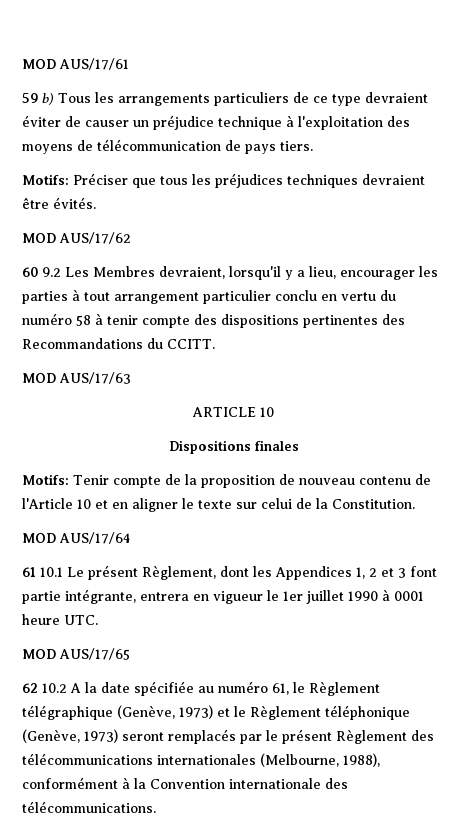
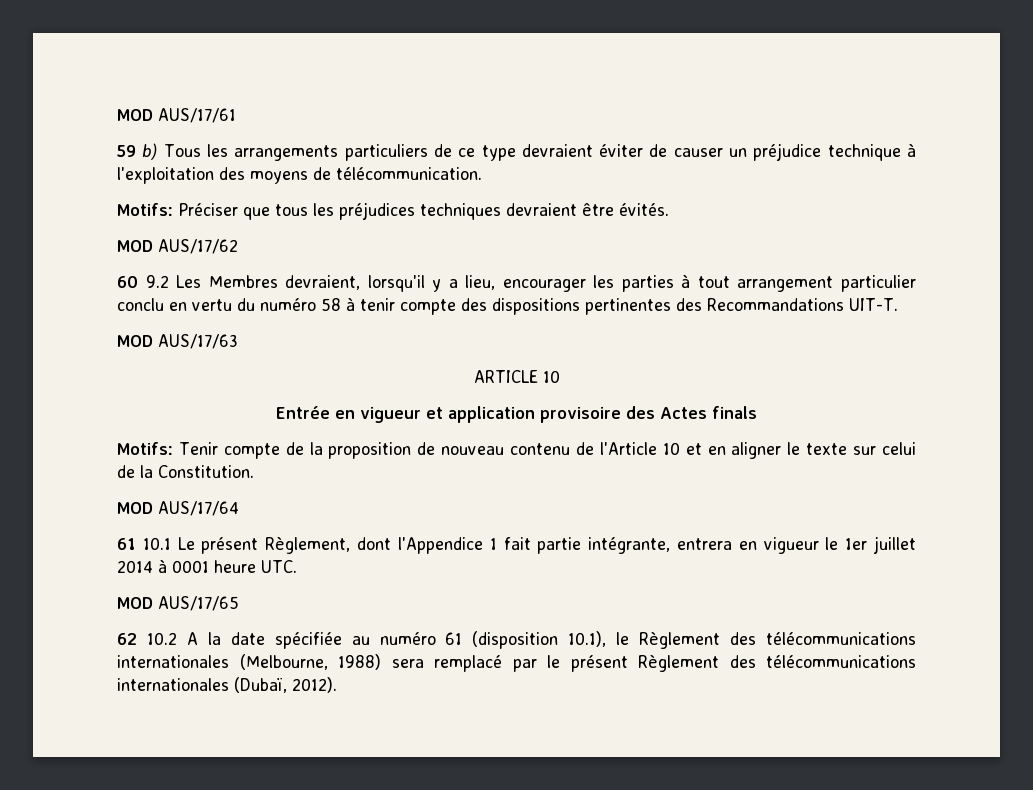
[97,139,313,154] télécommunication de pays tiers. -> [336,167,482,180] télécommunication.
[147,338,215,349] du CCITT. -> [849,298,898,311] UIT-T.
[168,440,299,454] Dispositions finales -> [276,406,757,423] Entrée en vigueur et application provisoire des Actes finals
[253,566,437,580] les Appendices 1, 2 et 3 font -> [397,537,531,554] l'Appendice 1 fait
[348,591,378,601] 1990 -> [117,560,153,573] 2014
[272,681,380,696] [22,705,410,720] [22,729,236,744] 61, le Règlement télégraphique (Genève, 1973) et le Règlement téléphonique (Genève, 1973) seront remplacés -> [445,631,917,649] [117,654,502,672] 61 (disposition 10.1), le Règlement des télécommunications internationales (Melbourne, 1988) sera remplacé
[260,753,380,767] [22,777,348,789] [22,801,156,813] (Melbourne, 1988), conformément à la Convention internationale des télécommunications. -> [234,677,337,693] (Dubaï, 2012).

